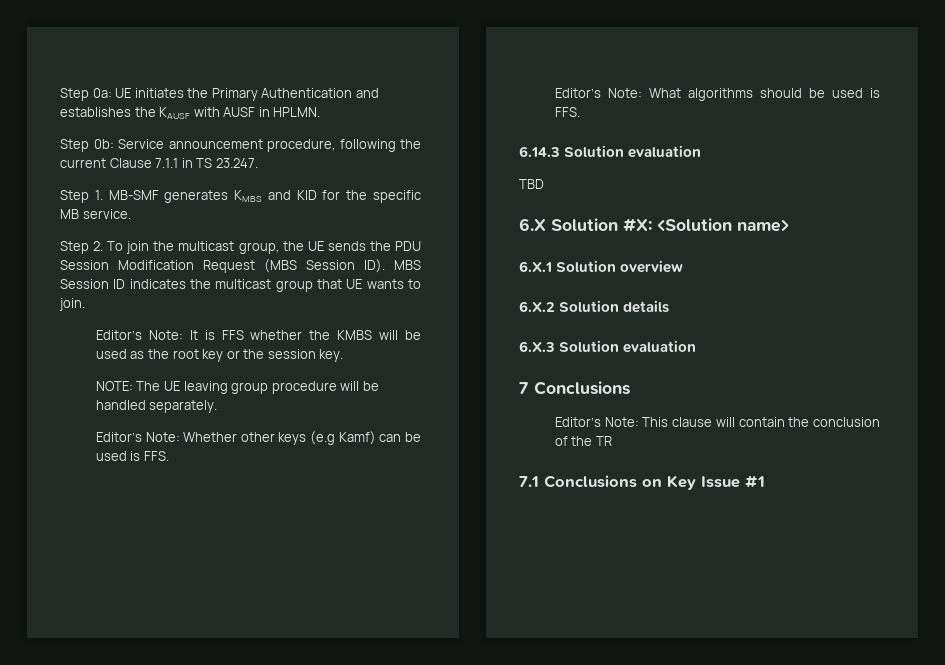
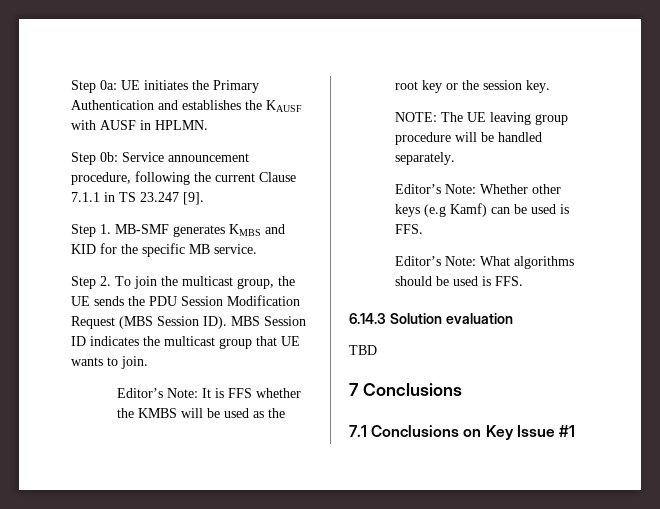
[215,158,258,168] 23.247. -> [140,192,204,205] 23.247 [9].
[519,218,789,232] [519,260,684,273] [519,300,670,313] [519,340,697,353] [519,381,630,395] [554,417,880,427] [554,436,612,446] 6.X Solution #X: <Solution name> // 6.X.1 Solution overview // 6.X.2 Solution details // 6.X.3 Solution evaluation // 7 Conclusions // Editor’s Note: This clause will contain the conclusion of the TR -> [349,383,462,396] 7 Conclusions

